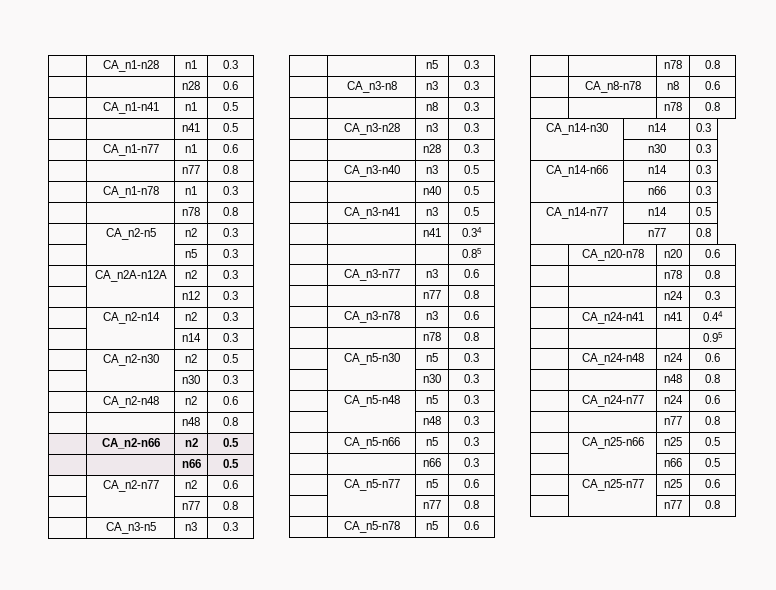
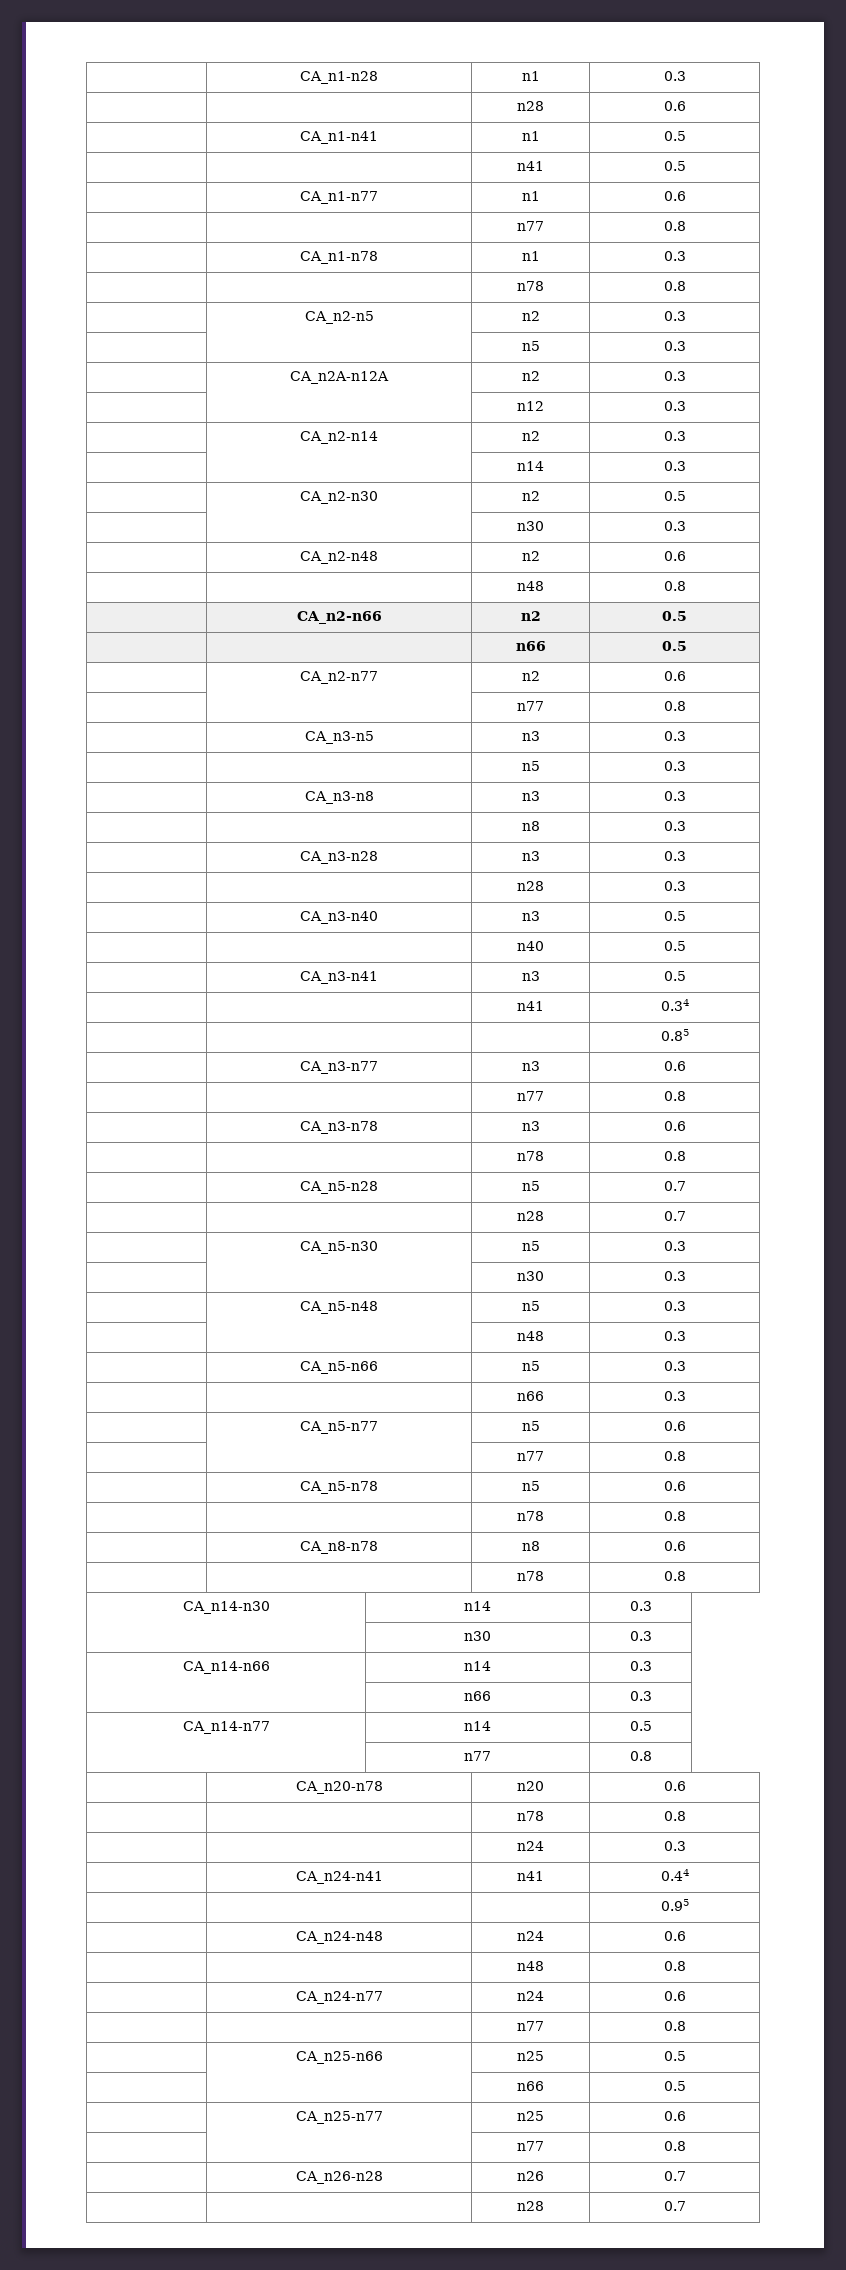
(479, 336) none -> [300,1181,378,1194] [521,1181,540,1191] [663,1181,686,1191] [517,1211,544,1221] [663,1211,686,1221] // | CA_n5-n28 | n5 | 0.7 // | | n28 | 0.7
(720, 504) none -> [295,2171,383,2184] [517,2171,544,2181] [663,2171,686,2181] [517,2201,544,2211] [663,2201,686,2211] // | CA_n26-n28 | n26 | 0.7 // | | n28 | 0.7

